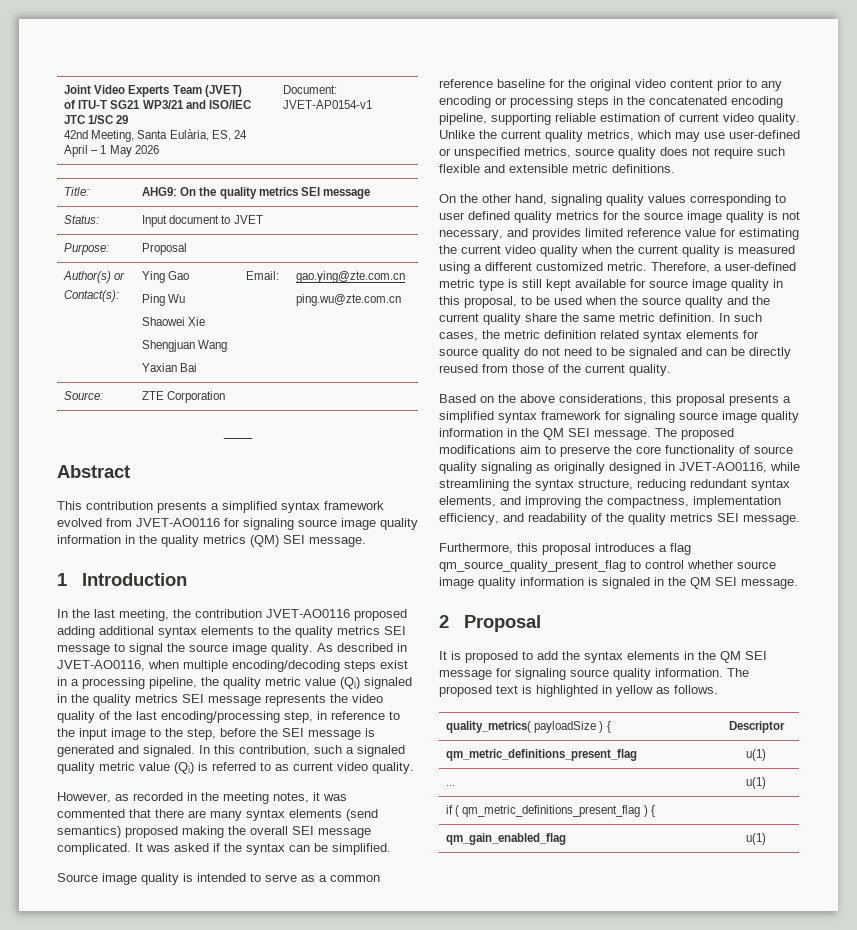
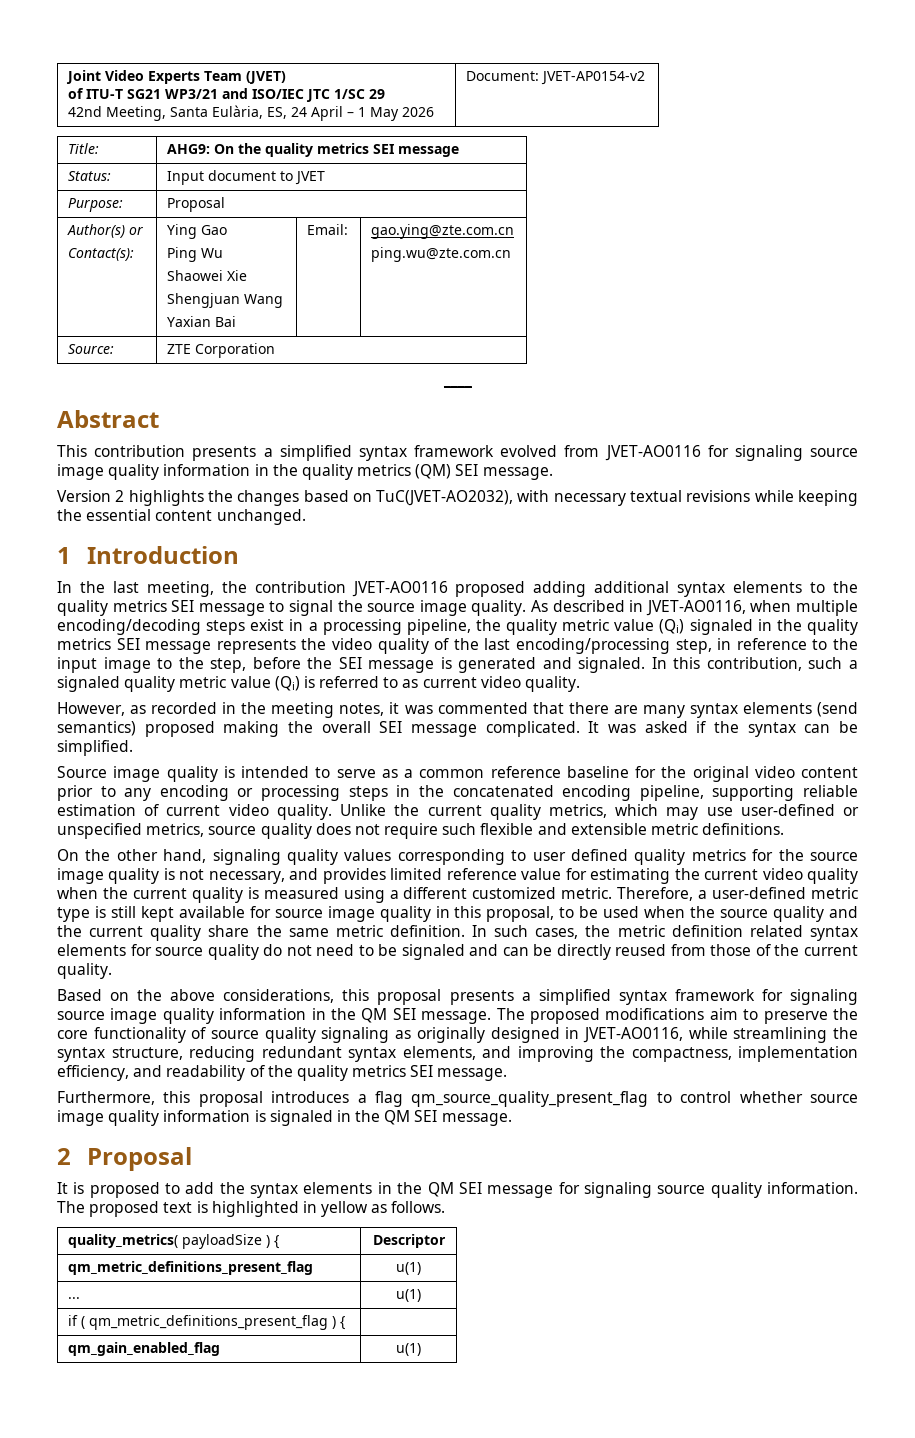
[283,100,373,109] JVET-AP0154-v1 -> [541,71,646,85] JVET-AP0154-v2
(366, 542) none -> [57,490,858,506] [57,509,306,525] // Version 2 highlights the changes based on TuC(JVET-AO2032), with necessary textual revisions while keeping the essential content unchanged.

